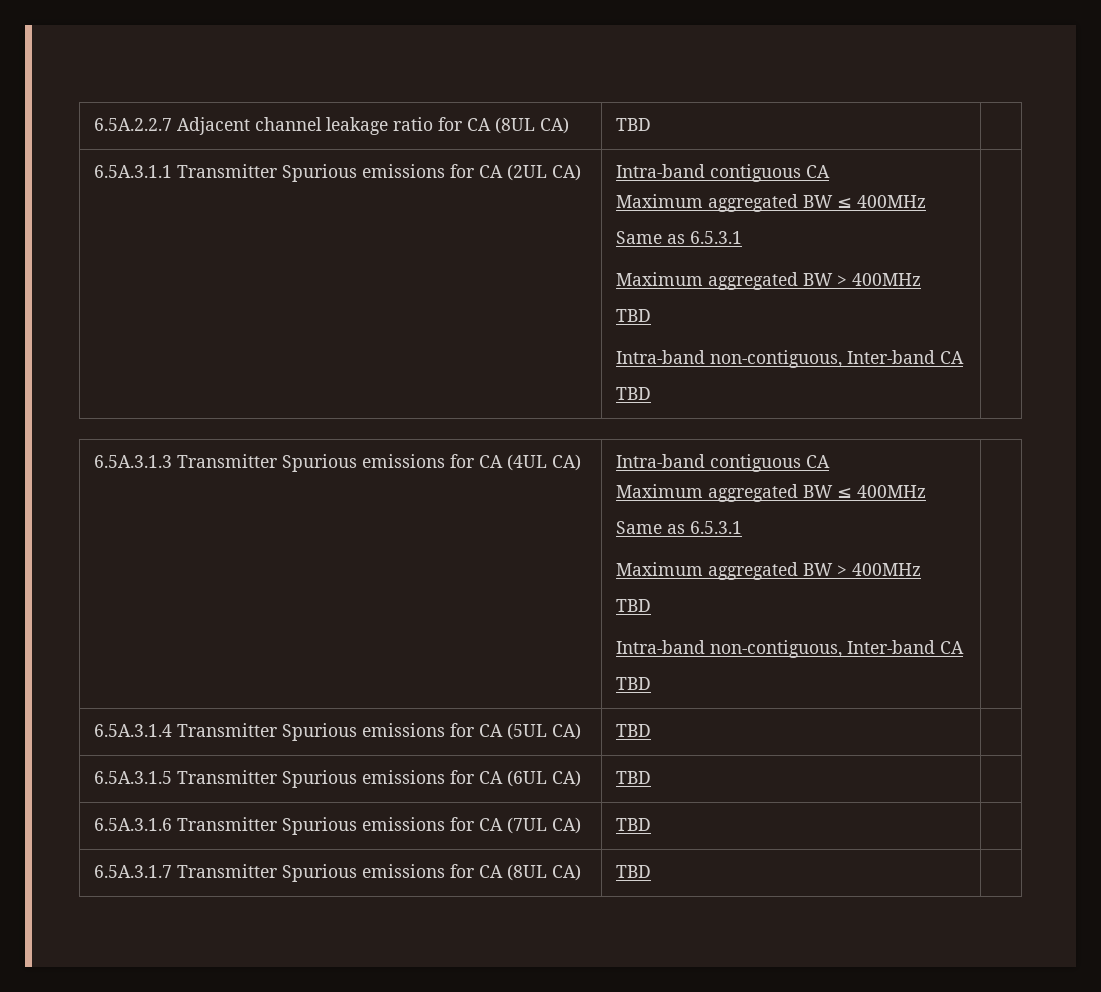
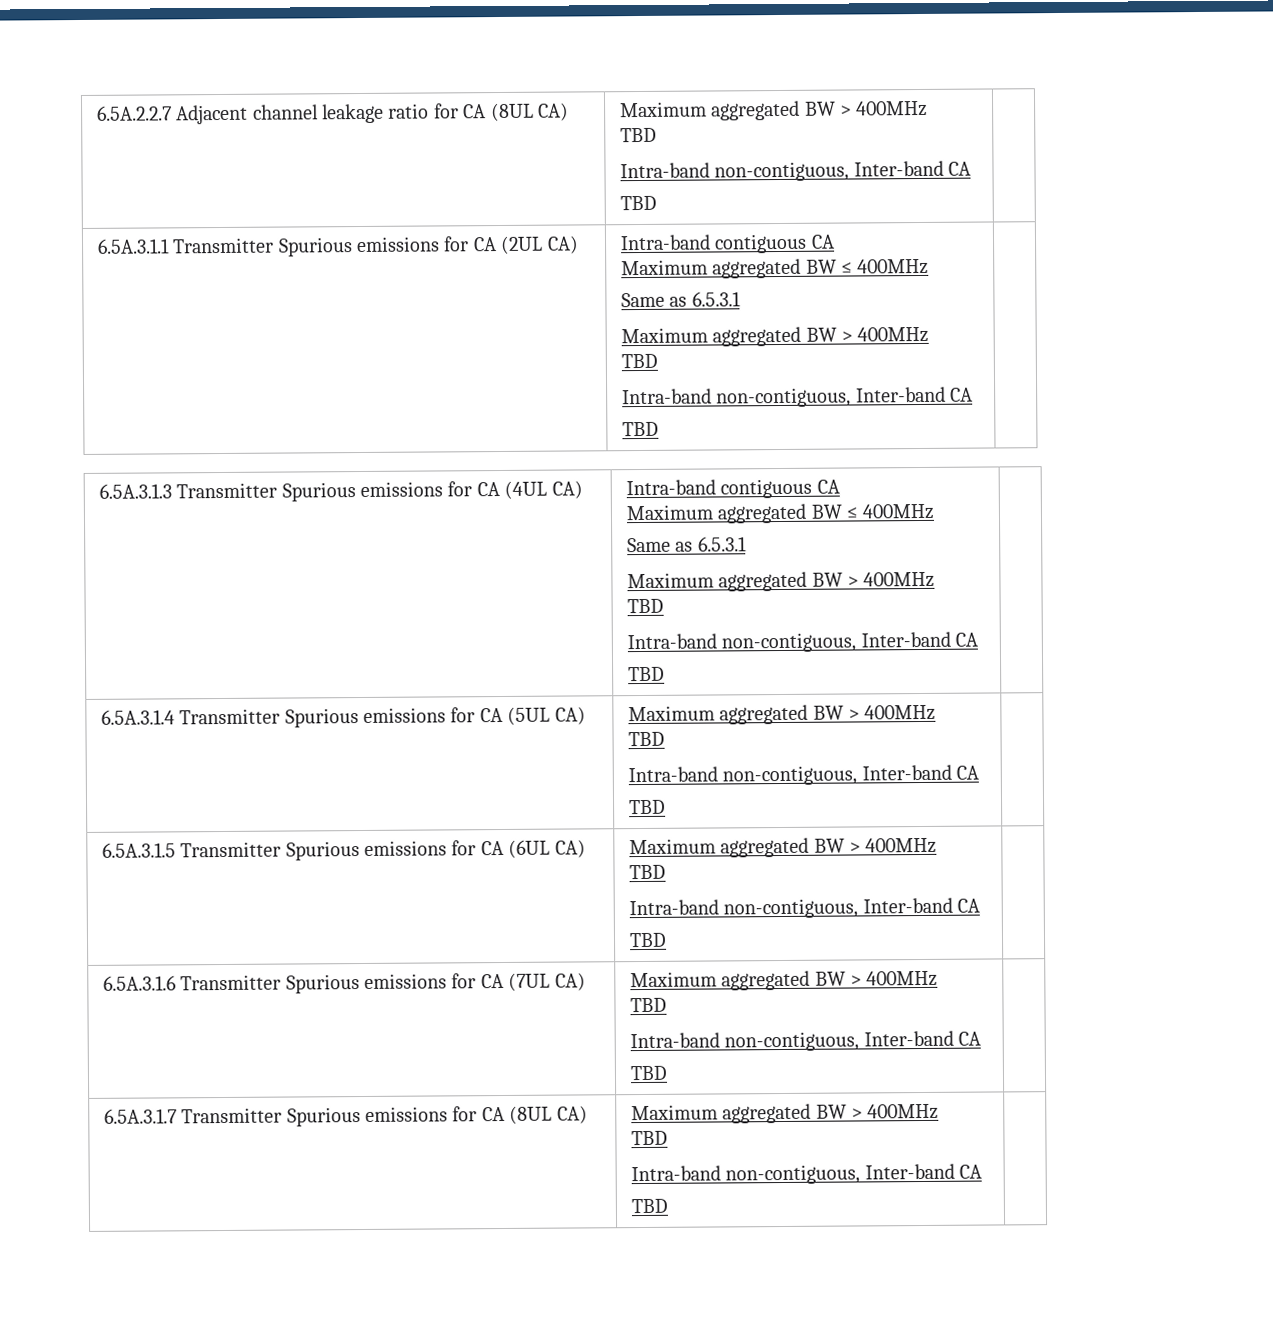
(570, 125) none -> [619,100,929,121] [619,127,657,143] [619,160,971,182] Maximum aggregated BW > 400MHz // TBD // Intra-band non-contiguous, Inter-band CA //
(582, 731) none -> [627,704,937,725] [627,731,665,747] [627,764,979,786] Maximum aggregated BW > 400MHz // TBD // Intra-band non-contiguous, Inter-band CA //
(582, 778) none -> [628,837,938,858] [628,864,666,880] [628,897,980,919] Maximum aggregated BW > 400MHz // TBD // Intra-band non-contiguous, Inter-band CA //
(582, 825) none -> [629,970,939,991] [629,997,667,1013] [629,1030,981,1052] Maximum aggregated BW > 400MHz // TBD // Intra-band non-contiguous, Inter-band CA //
(582, 872) none -> [630,1103,940,1124] [630,1130,668,1146] [630,1163,982,1185] Maximum aggregated BW > 400MHz // TBD // Intra-band non-contiguous, Inter-band CA //

